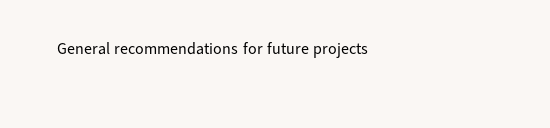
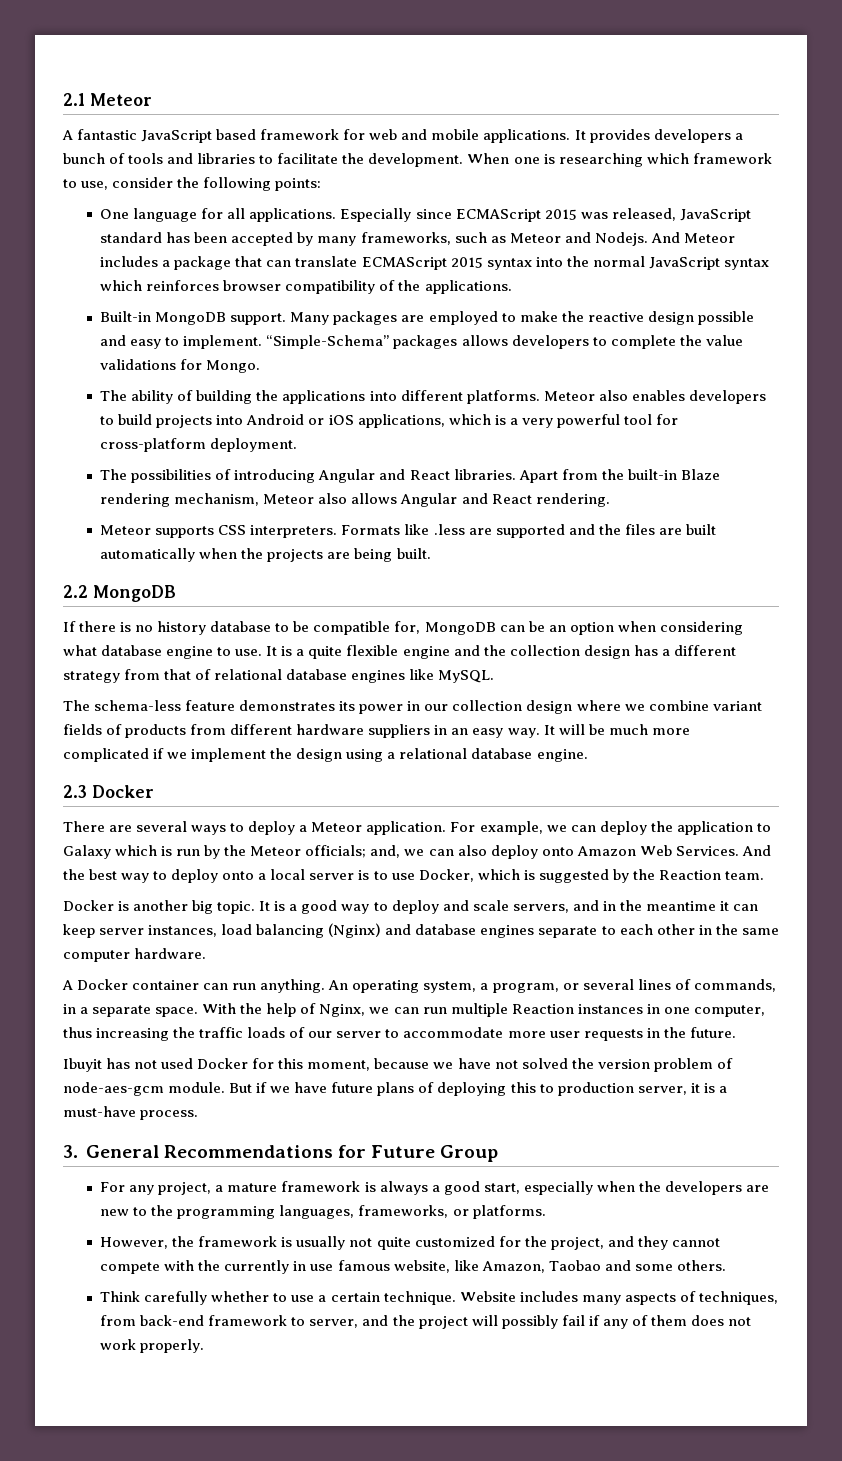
[57,42,369,58] General recommendations for future projects -> [63,93,152,106] [62,129,743,143] [63,153,772,167] [63,177,322,191] [100,208,751,222] [100,232,735,246] [100,256,769,270] [100,280,512,294] [100,311,754,325] [100,335,743,349] [100,359,261,373] [100,390,766,404] [100,414,678,428] [100,438,298,452] [100,469,720,483] [100,493,610,507] [100,524,716,538] [100,548,431,562] [63,585,176,602] [63,621,743,635] [63,645,736,659] [63,669,495,683] [63,700,762,714] [63,724,690,738] [63,748,588,762] [63,785,154,798] [63,821,771,835] [63,845,771,859] [63,869,764,883] [63,900,758,914] [63,923,779,938] [63,948,207,962] [62,979,776,993] [63,1003,765,1017] [63,1027,736,1041] [63,1058,733,1072] [63,1082,727,1096] [63,1106,199,1120] [63,1145,499,1162] [100,1181,769,1195] [100,1205,546,1219] [100,1236,720,1250] [100,1260,726,1274] [100,1291,778,1305] [100,1315,752,1329] [100,1339,205,1353] 2.1 Meteor // A fantastic JavaScript based framework for web and mobile applications. It provides developers a bunch of tools and libraries to facilitate the development. When one is researching which framework to use, consider the following points: // One language for all applications. Especially since ECMAScript 2015 was released, JavaScript standard has been accepted by many frameworks, such as Meteor and Nodejs. And Meteor includes a package that can translate ECMAScript 2015 syntax into the normal JavaScript syntax which reinforces browser compatibility of the applications. // Built-in MongoDB support. Many packages are employed to make the reactive design possible and easy to implement. “Simple-Schema” packages allows developers to complete the value validations for Mongo. // The ability of building the applications into different platforms. Meteor also enables developers to build projects into Android or iOS applications, which is a very powerful tool for cross-platform deployment. // The possibilities of introducing Angular and React libraries. Apart from the built-in Blaze rendering mechanism, Meteor also allows Angular and React rendering. // Meteor supports CSS interpreters. Formats like .less are supported and the files are built automatically when the projects are being built. // 2.2 MongoDB // If there is no history database to be compatible for, MongoDB can be an option when considering what database engine to use. It is a quite flexible engine and the collection design has a different strategy from that of relational database engines like MySQL. // The schema-less feature demonstrates its power in our collection design where we combine variant fields of products from different hardware suppliers in an easy way. It will be much more complicated if we implement the design using a relational database engine. // 2.3 Docker // There are several ways to deploy a Meteor application. For example, we can deploy the application to Galaxy which is run by the Meteor officials; and, we can also deploy onto Amazon Web Services. And the best way to deploy onto a local server is to use Docker, which is suggested by the Reaction team. // Docker is another big topic. It is a good way to deploy and scale servers, and in the meantime it can keep server instances, load balancing (Nginx) and database engines separate to each other in the same computer hardware. // A Docker container can run anything. An operating system, a program, or several lines of commands, in a separate space. With the help of Nginx, we can run multiple Reaction instances in one computer, thus increasing the traffic loads of our server to accommodate more user requests in the future. // Ibuyit has not used Docker for this moment, because we have not solved the version problem of node-aes-gcm module. But if we have future plans of deploying this to production server, it is a must-have process. // 3. General Recommendations for Future Group // For any project, a mature framework is always a good start, especially when the developers are new to the programming languages, frameworks, or platforms. // However, the framework is usually not quite customized for the project, and they cannot compete with the currently in use famous website, like Amazon, Taobao and some others. // Think carefully whether to use a certain technique. Website includes many aspects of techniques, from back-end framework to server, and the project will possibly fail if any of them does not work properly.

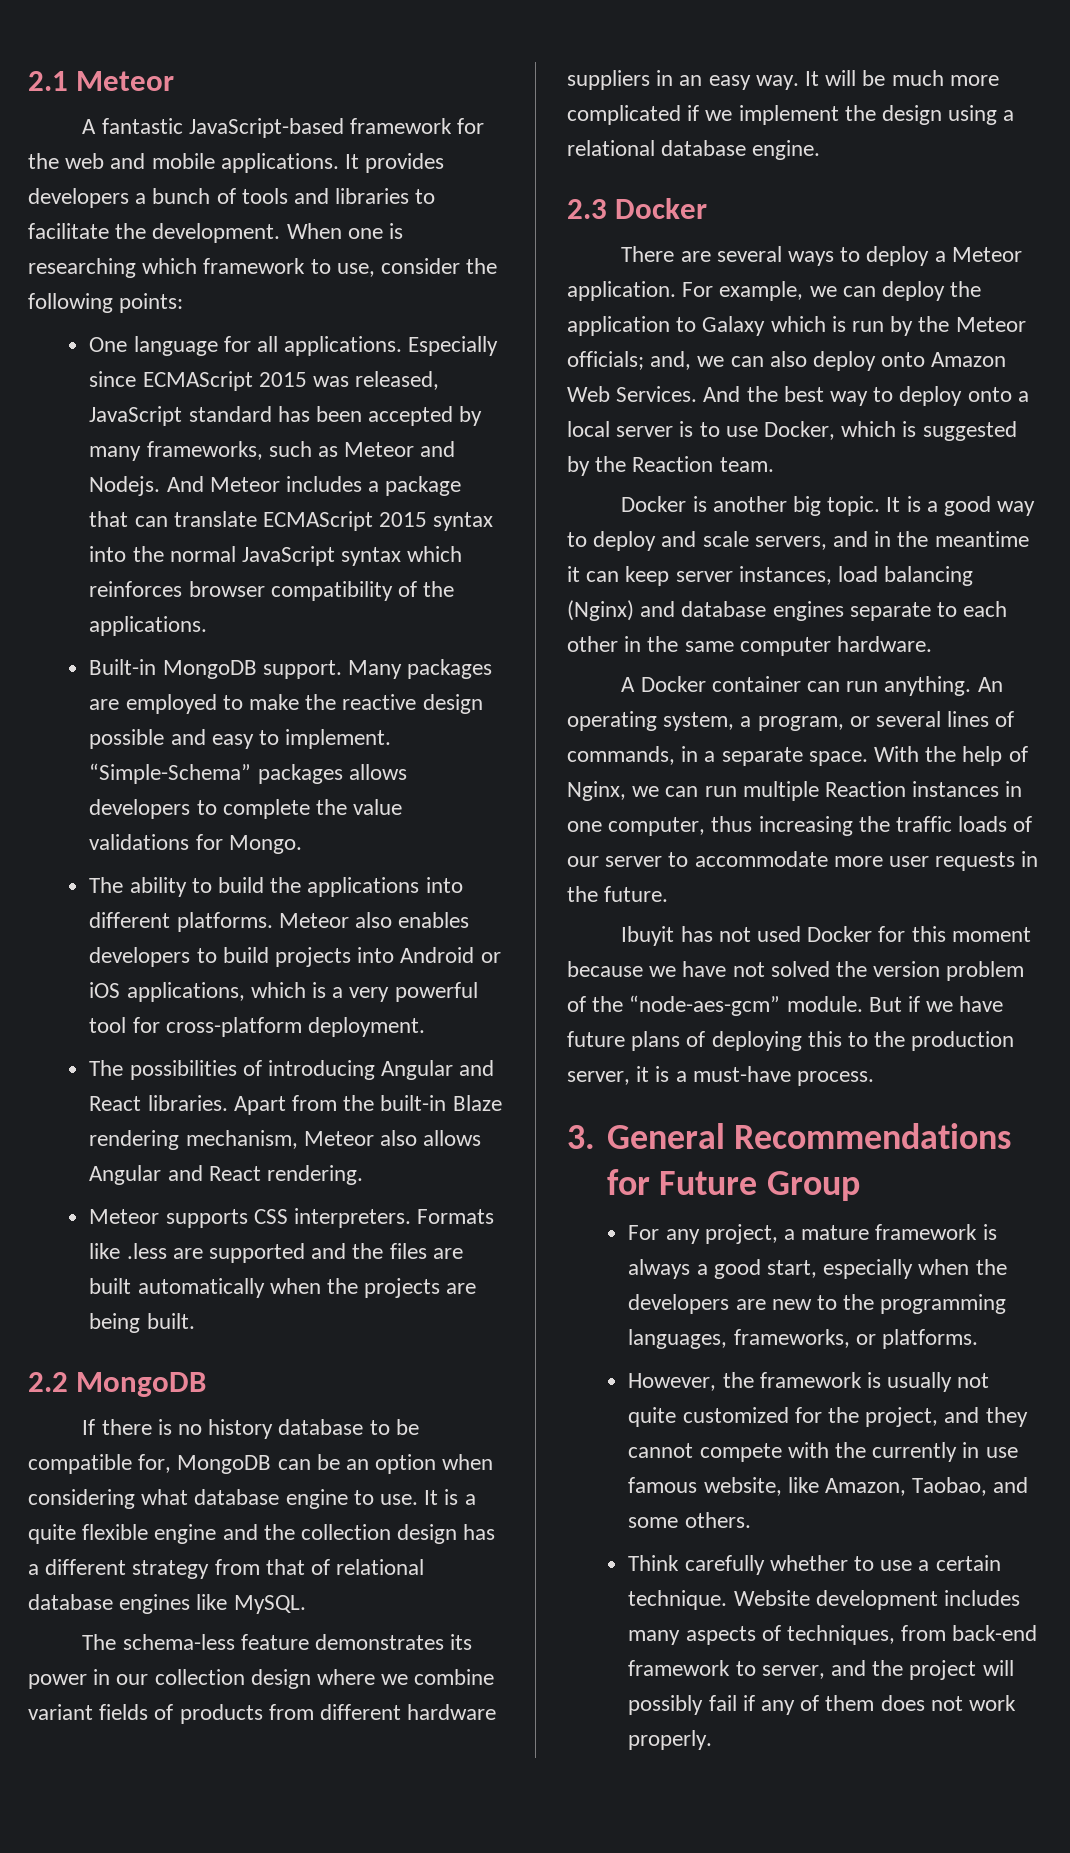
[141,129,257,143] JavaScript based -> [188,118,344,138] JavaScript-based
(366, 134) none -> [28,153,59,169] the
[177,390,253,404] of building -> [191,877,264,893] to build
[307,1060,371,1071] moment, -> [951,927,1031,942] moment
[63,1082,164,1096] node-aes-gcm -> [592,995,781,1016] the “node-aes-gcm”
(554, 1088) none -> [874,1031,906,1047] the
[548,1260,601,1271] Taobao -> [912,1477,988,1496] Taobao,
(516, 1296) none -> [815,1590,938,1610] development

